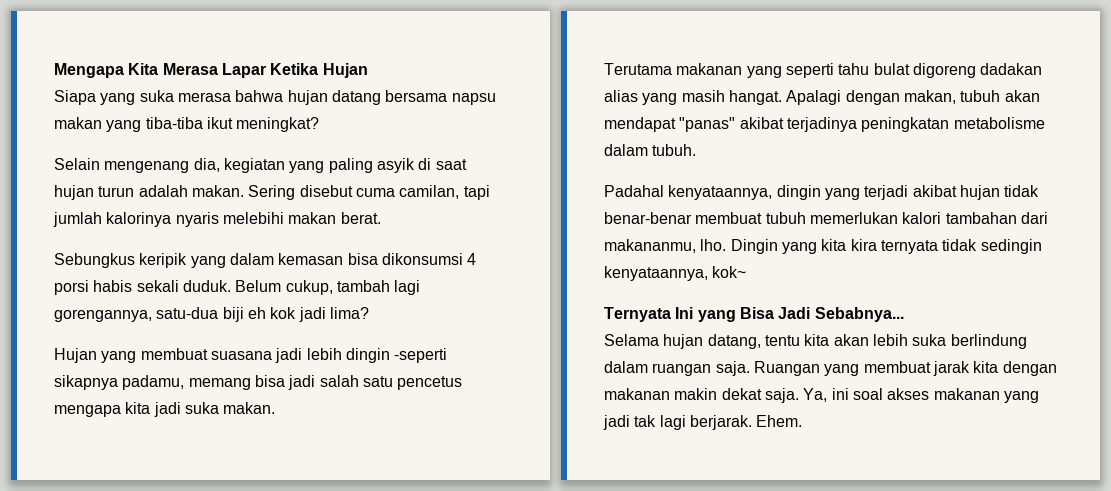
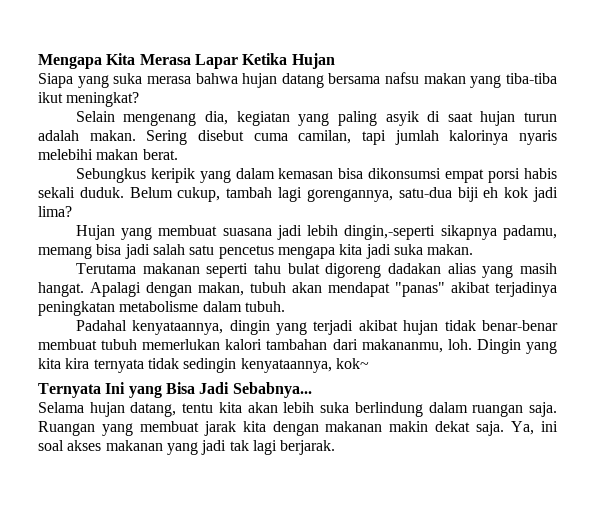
[451,93,496,105] napsu -> [385,72,420,84] nafsu
[467,253,477,265] 4 -> [445,169,485,183] empat
[345,348,448,363] dingin -seperti -> [344,225,436,240] dingin,-seperti
[746,66,782,78] yang -> (200, 268) none
[700,239,727,251] lho. -> [447,339,472,350] loh.
[756,415,803,427] Ehem. -> (336, 447) none

